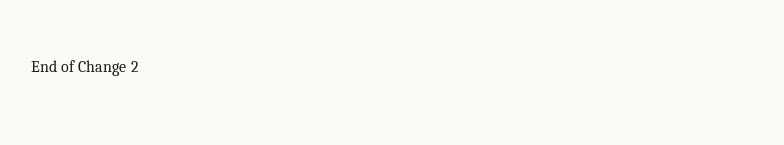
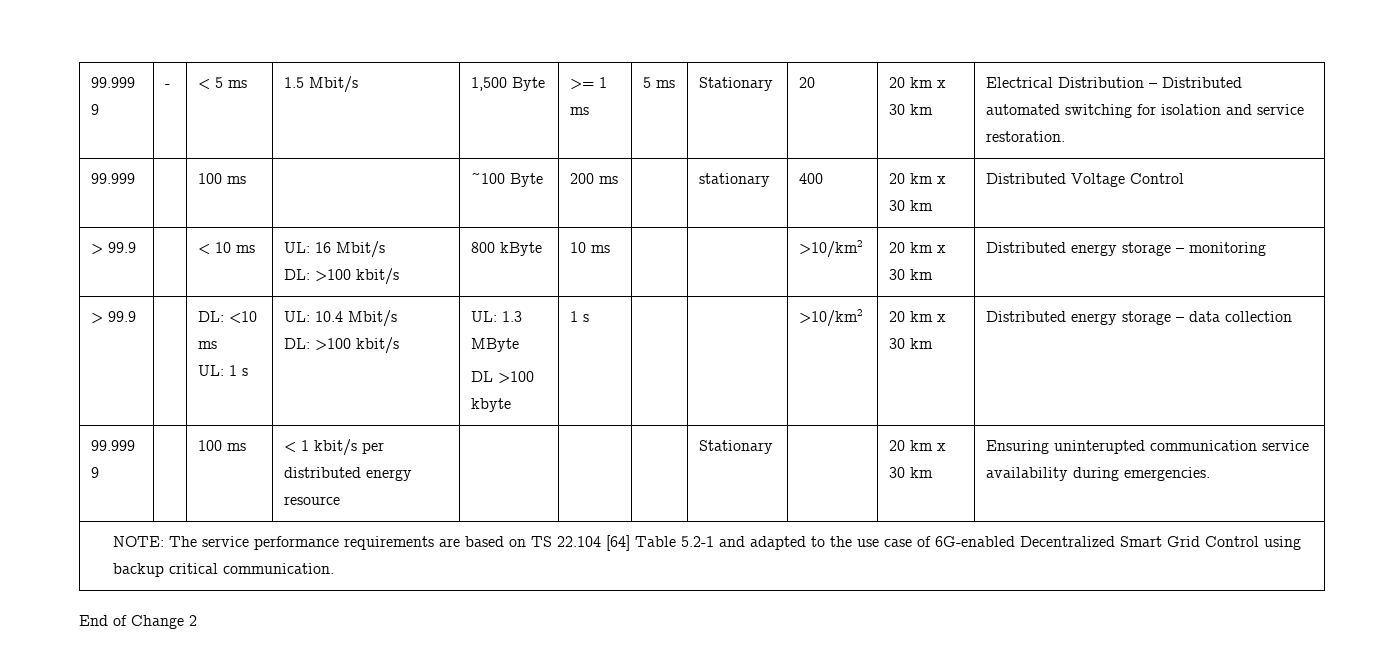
(31, 66) none -> [91,77,136,88] [91,104,100,115] [165,84,171,88] [198,77,248,89] [284,76,359,93] [471,77,546,91] [570,77,608,90] [570,107,590,115] [643,77,676,88] [699,77,774,91] [799,77,816,88] [889,77,947,88] [889,104,934,115] [986,77,1243,88] [986,104,1305,118] [986,131,1066,142] [91,173,136,184] [198,173,247,184] [471,172,544,187] [570,173,619,184] [699,173,771,187] [799,173,824,184] [889,173,947,184] [889,200,934,211] [986,173,1185,187] [91,242,137,255] [198,242,256,254] [284,241,386,258] [284,268,400,285] [471,242,543,256] [570,242,611,253] [799,240,864,258] [889,242,947,253] [889,269,934,280] [986,242,1267,256] [91,311,137,324] [198,311,258,323] [198,341,218,349] [198,365,249,376] [284,310,398,327] [284,337,400,354] [471,311,523,322] [471,338,520,352] [471,371,535,384] [471,398,512,412] [570,311,590,322] [799,309,864,327] [889,311,947,322] [889,338,934,349] [986,311,1293,325] [91,440,136,451] [91,467,100,478] [198,440,247,451] [284,439,385,456] [284,467,413,481] [284,496,341,505] [699,440,774,454] [889,440,947,451] [889,467,934,478] [986,440,1310,454] [986,467,1211,481] [112,535,1301,551] [112,563,334,577] 99.999 9 | - | < 5 ms | 1.5 Mbit/s | 1,500 Byte | >= 1 ms | 5 ms | Stationary | 20 | 20 km x 30 km | Electrical Distribution – Distributed automated switching for isolation and service restoration. // 99.999 | | 100 ms | | ~100 Byte | 200 ms | | stationary | 400 | 20 km x 30 km | Distributed Voltage Control // > 99.9 | | < 10 ms | UL: 16 Mbit/s // DL: >100 kbit/s | 800 kByte | 10 ms | | | >10/km2 | 20 km x 30 km | Distributed energy storage – monitoring // > 99.9 | | DL: <10 ms // UL: 1 s | UL: 10.4 Mbit/s // DL: >100 kbit/s | UL: 1.3 MByte // DL >100 kbyte | 1 s | | | >10/km2 | 20 km x 30 km | Distributed energy storage – data collection // 99.999 9 | | 100 ms | < 1 kbit/s per distributed energy resource | | | | Stationary | | 20 km x 30 km | Ensuring uninterupted communication service availability during emergencies. // NOTE: The service performance requirements are based on TS 22.104 [64] Table 5.2-1 and adapted to the use case of 6G-enabled Decentralized Smart Grid Control using backup critical communication. //

